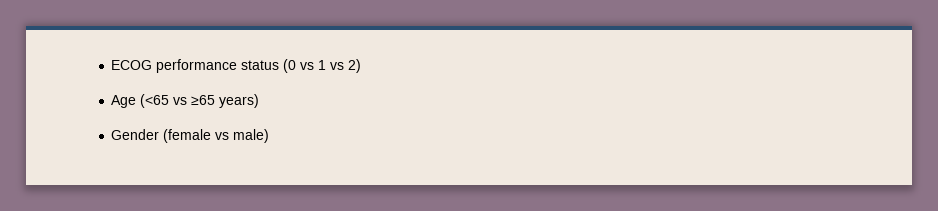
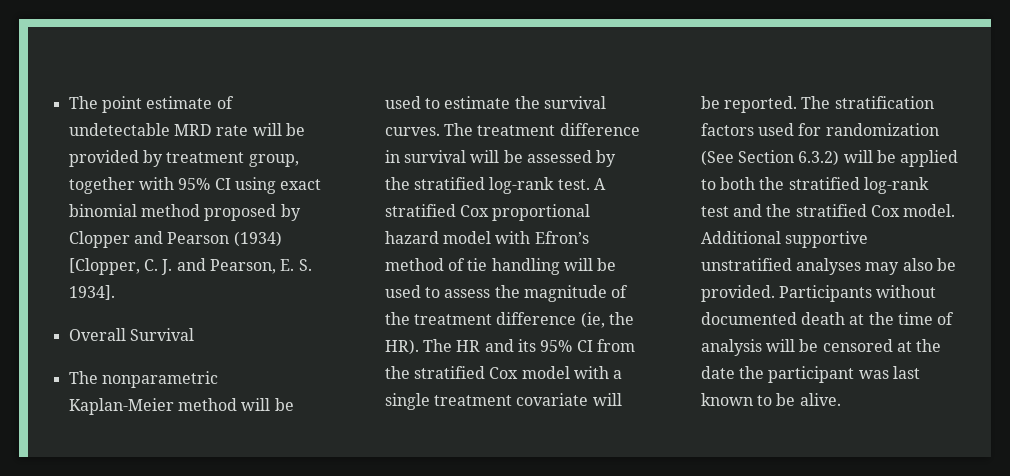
[111,59,362,73] [111,94,260,108] [111,129,270,143] ECOG performance status (0 vs 1 vs 2) // Age (<65 vs ≥65 years) // Gender (female vs male) -> [68,96,234,113] [68,123,305,136] [68,150,299,167] [68,177,322,194] [68,204,301,221] [68,231,282,248] [68,258,312,275] [68,285,115,300] [68,328,194,341] [68,371,218,388] [68,398,294,415] [384,96,606,109] [384,123,640,136] [384,150,617,167] [384,177,606,194] [384,204,591,221] [384,231,589,244] [384,258,617,275] [384,285,629,302] [384,312,634,328] [384,339,635,355] [384,366,623,379] [384,393,622,410] [700,96,934,113] [700,123,939,136] [700,150,959,167] [700,177,929,194] [700,204,956,217] [700,231,868,248] [700,258,956,275] [700,285,937,302] [700,312,955,325] [700,339,942,356] [700,366,920,383] [700,393,841,406] The point estimate of undetectable MRD rate will be provided by treatment group, together with 95% CI using exact binomial method proposed by Clopper and Pearson (1934) [Clopper, C. J. and Pearson, E. S. 1934]. // Overall Survival // The nonparametric Kaplan-Meier method will be used to estimate the survival curves. The treatment difference in survival will be assessed by the stratified log-rank test. A stratified Cox proportional hazard model with Efron’s method of tie handling will be used to assess the magnitude of the treatment difference (ie, the HR). The HR and its 95% CI from the stratified Cox model with a single treatment covariate will be reported. The stratification factors used for randomization (See Section 6.3.2) will be applied to both the stratified log-rank test and the stratified Cox model. Additional supportive unstratified analyses may also be provided. Participants without documented death at the time of analysis will be censored at the date the participant was last known to be alive.

